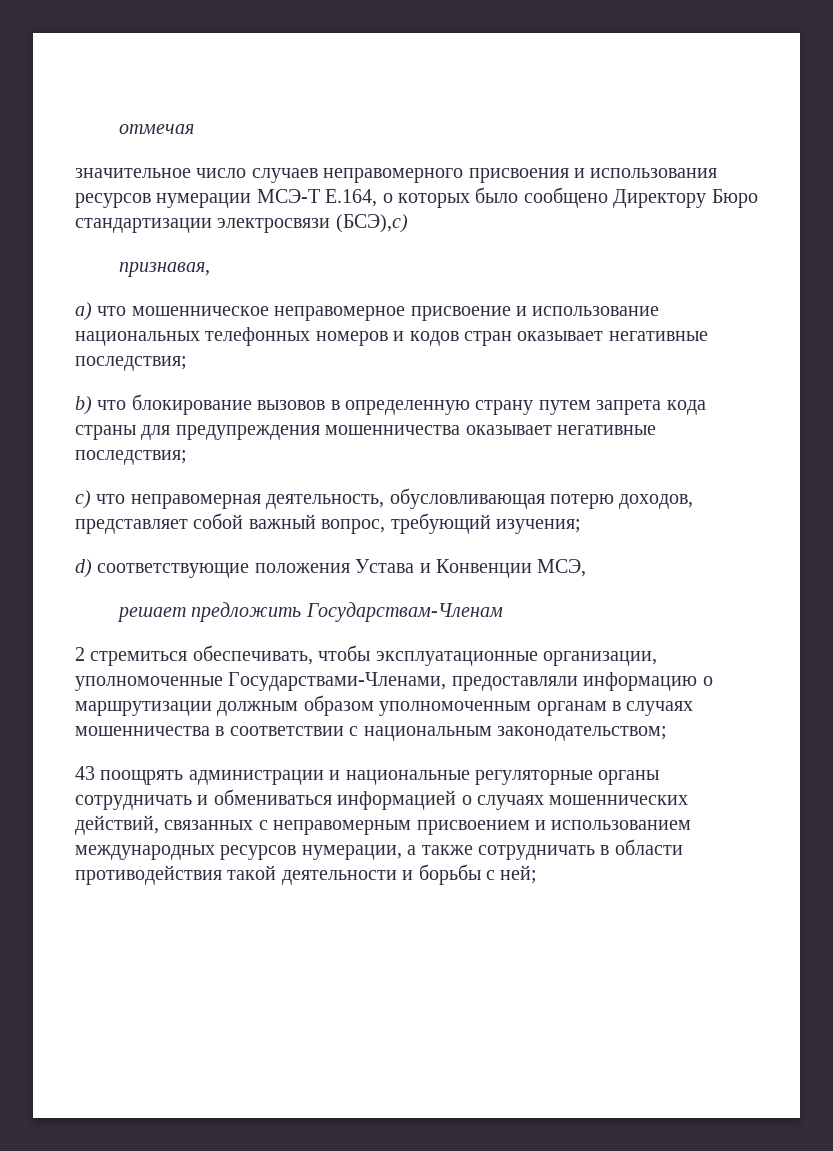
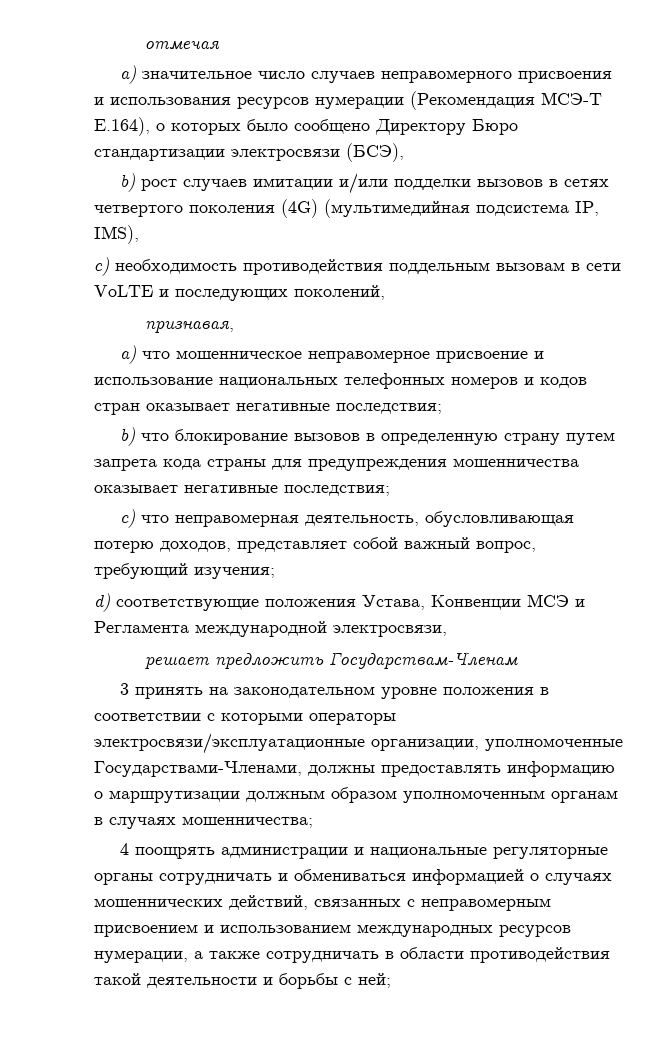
(195, 129) none -> [119,65,136,84] a)
[256,189,378,207] МСЭ-Т Е.164, -> [410,91,602,110] [94,117,150,136] (Рекомендация МСЭ-Т Е.164),
[335,214,408,233] (БСЭ),с) -> [346,143,404,162] [119,173,609,194] [94,199,599,218] [94,225,139,244] [94,257,621,276] [94,285,385,301] (БСЭ), // b) рост случаев имитации и/или подделки вызовов в сетях четвертого поколения (4G) (мультимедийная подсистема IP, IMS), // с) необходимость противодействия поддельным вызовам в сети VoLTE и последующих поколений,
[355,559,587,578] [117,602,503,622] [75,645,538,666] Устава и Конвенции МСЭ, // решает предложить Государствам-Членам // 2 стремиться обеспечивать, чтобы эксплуатационные -> [362,594,585,610] [94,621,447,637] [145,652,519,670] [119,683,549,699] [94,712,396,725] [94,733,365,754] Устава, Конвенции МСЭ и Регламента международной электросвязи, // решает предложить Государствам-Членам // 3 принять на законодательном уровне положения в соответствии с которыми операторы электросвязи/эксплуатационные
[451,676,578,691] предоставляли -> [308,765,501,777] должны предоставлять
[75,726,667,741] [75,766,95,780] мошенничества в соответствии с национальным законодательством; // 43 -> [182,816,313,828] [119,843,129,855] мошенничества; // 4

